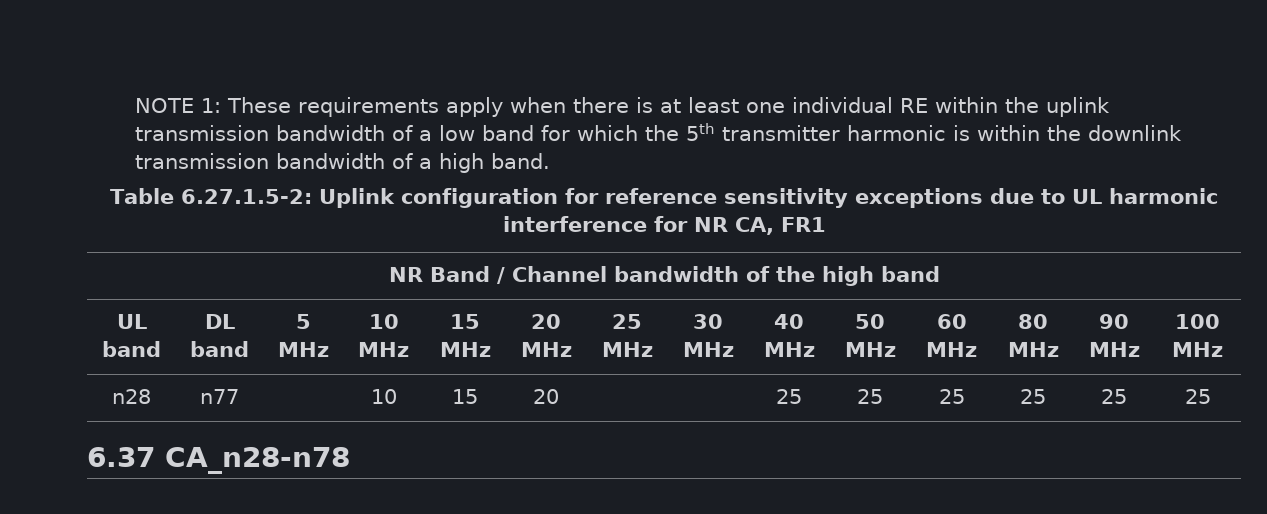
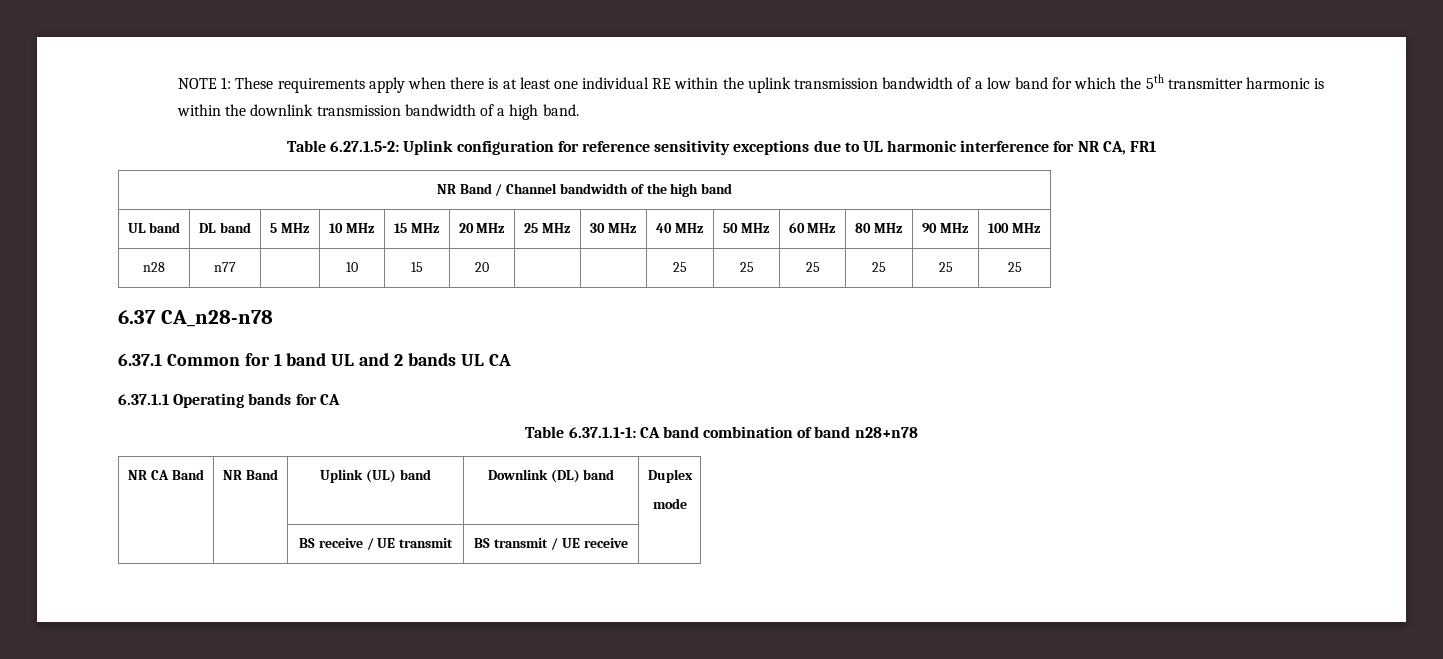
(350, 460) none -> [118,353,511,366] [118,393,340,408] [525,426,918,438] [128,469,204,480] [223,469,278,480] [320,469,431,483] [487,469,615,483] [647,469,693,483] [652,498,687,509] [298,538,454,550] [474,538,628,550] // 6.37.1 Common for 1 band UL and 2 bands UL CA // 6.37.1.1 Operating bands for CA // Table 6.37.1.1-1: CA band combination of band n28+n78 // NR CA Band | NR Band | Uplink (UL) band | Downlink (DL) band | Duplex // mode // | | BS receive / UE transmit | BS transmit / UE receive |

